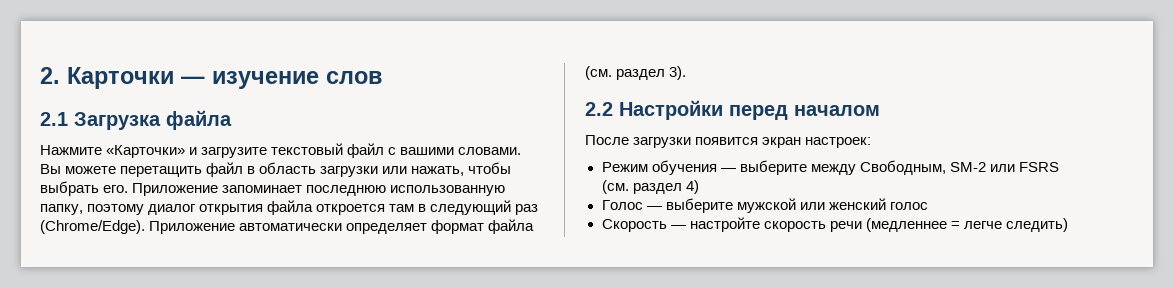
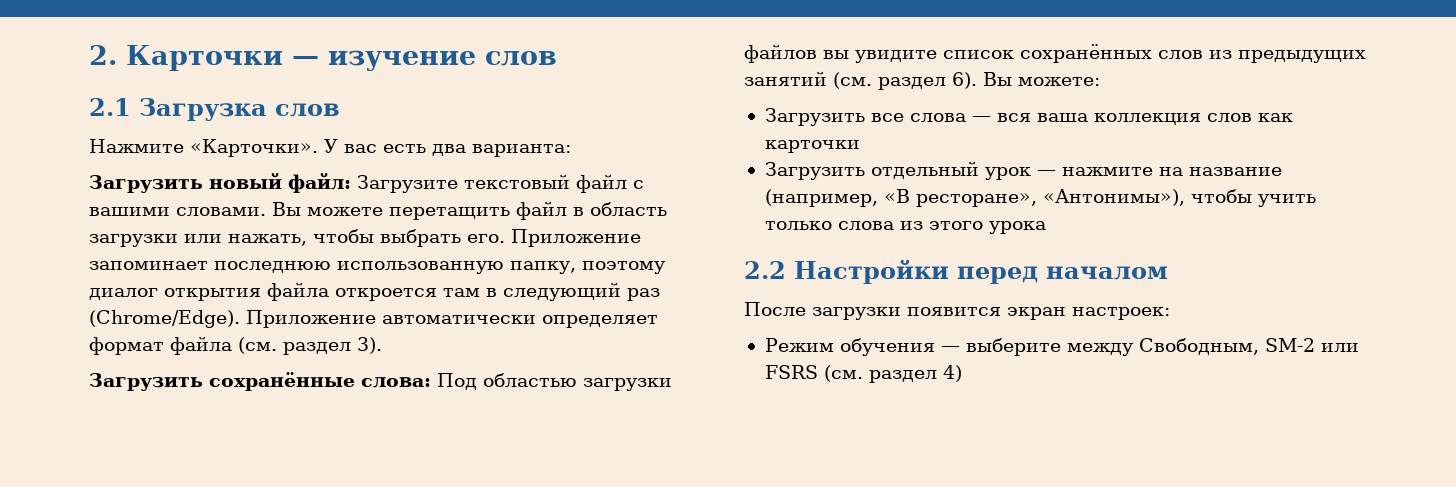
[166,110,232,130] файла -> [275,103,340,117] слов
[106,145,268,158] «Карточки» и загрузите -> [190,139,571,157] [89,173,458,193] «Карточки». У вас есть два варианта: // Загрузить новый файл: Загрузите
(687, 73) none -> [89,372,672,391] [744,44,1366,63] [744,71,1100,90] [764,108,1293,126] [764,140,860,153] [764,161,1282,180] [764,189,1316,207] [764,221,1046,234] // Загрузить сохранённые слова: Под областью загрузки файлов вы увидите список сохранённых слов из предыдущих занятий (см. раздел 6). Вы можете: // Загрузить все слова — вся ваша коллекция слов как карточки // Загрузить отдельный урок — нажмите на название (например, «В ресторане», «Антонимы»), чтобы учить только слова из этого урока
[601,198,928,213] [601,217,1068,232] // Голос — выберите мужской или женский голос // Скорость — настройте скорость речи (медленнее = легче следить) -> (962, 373) none

